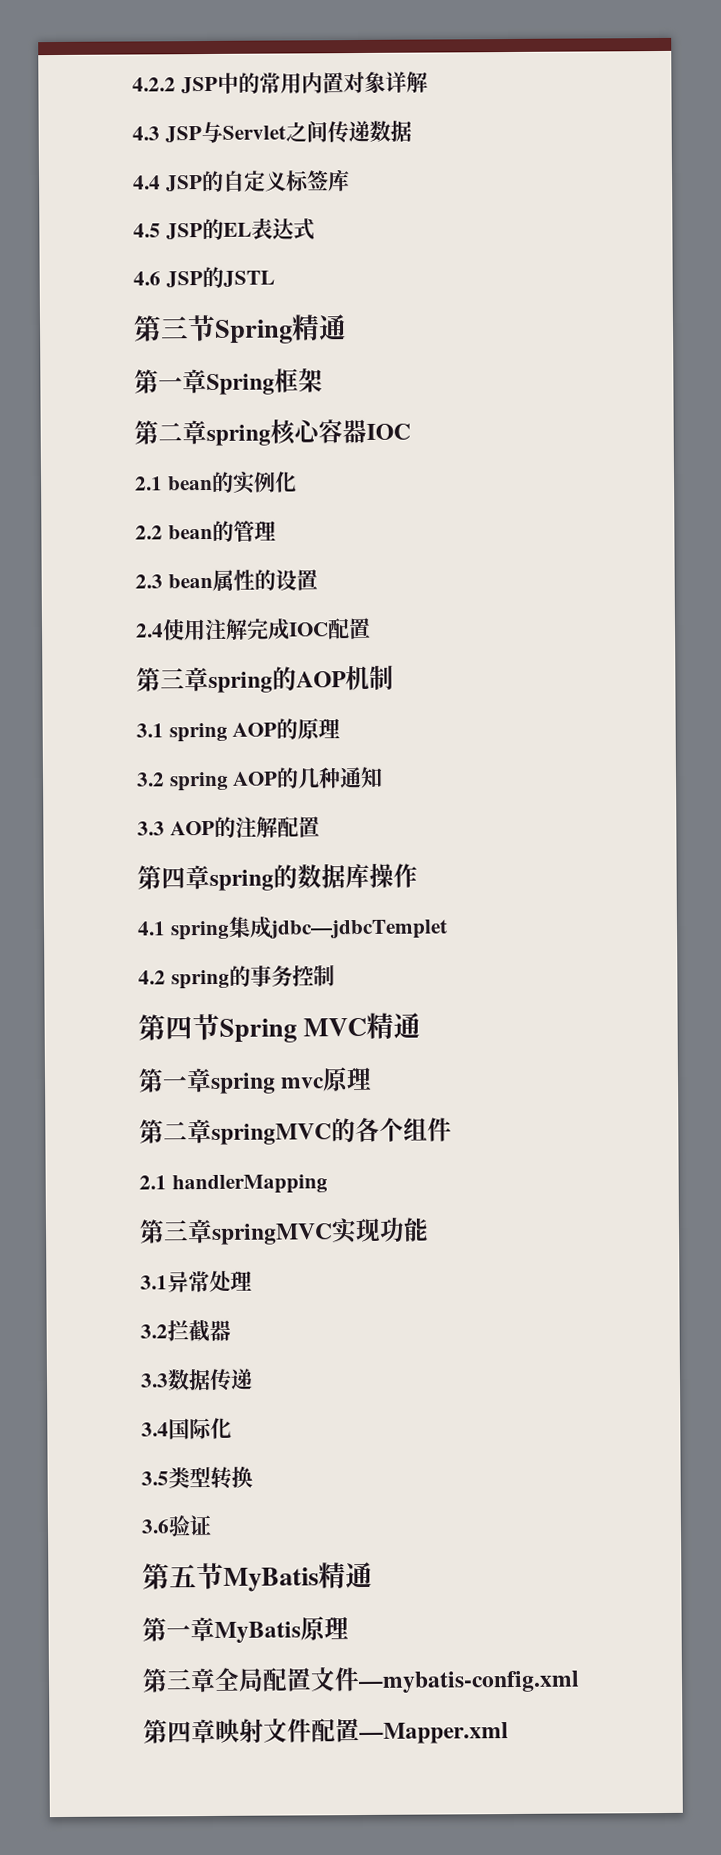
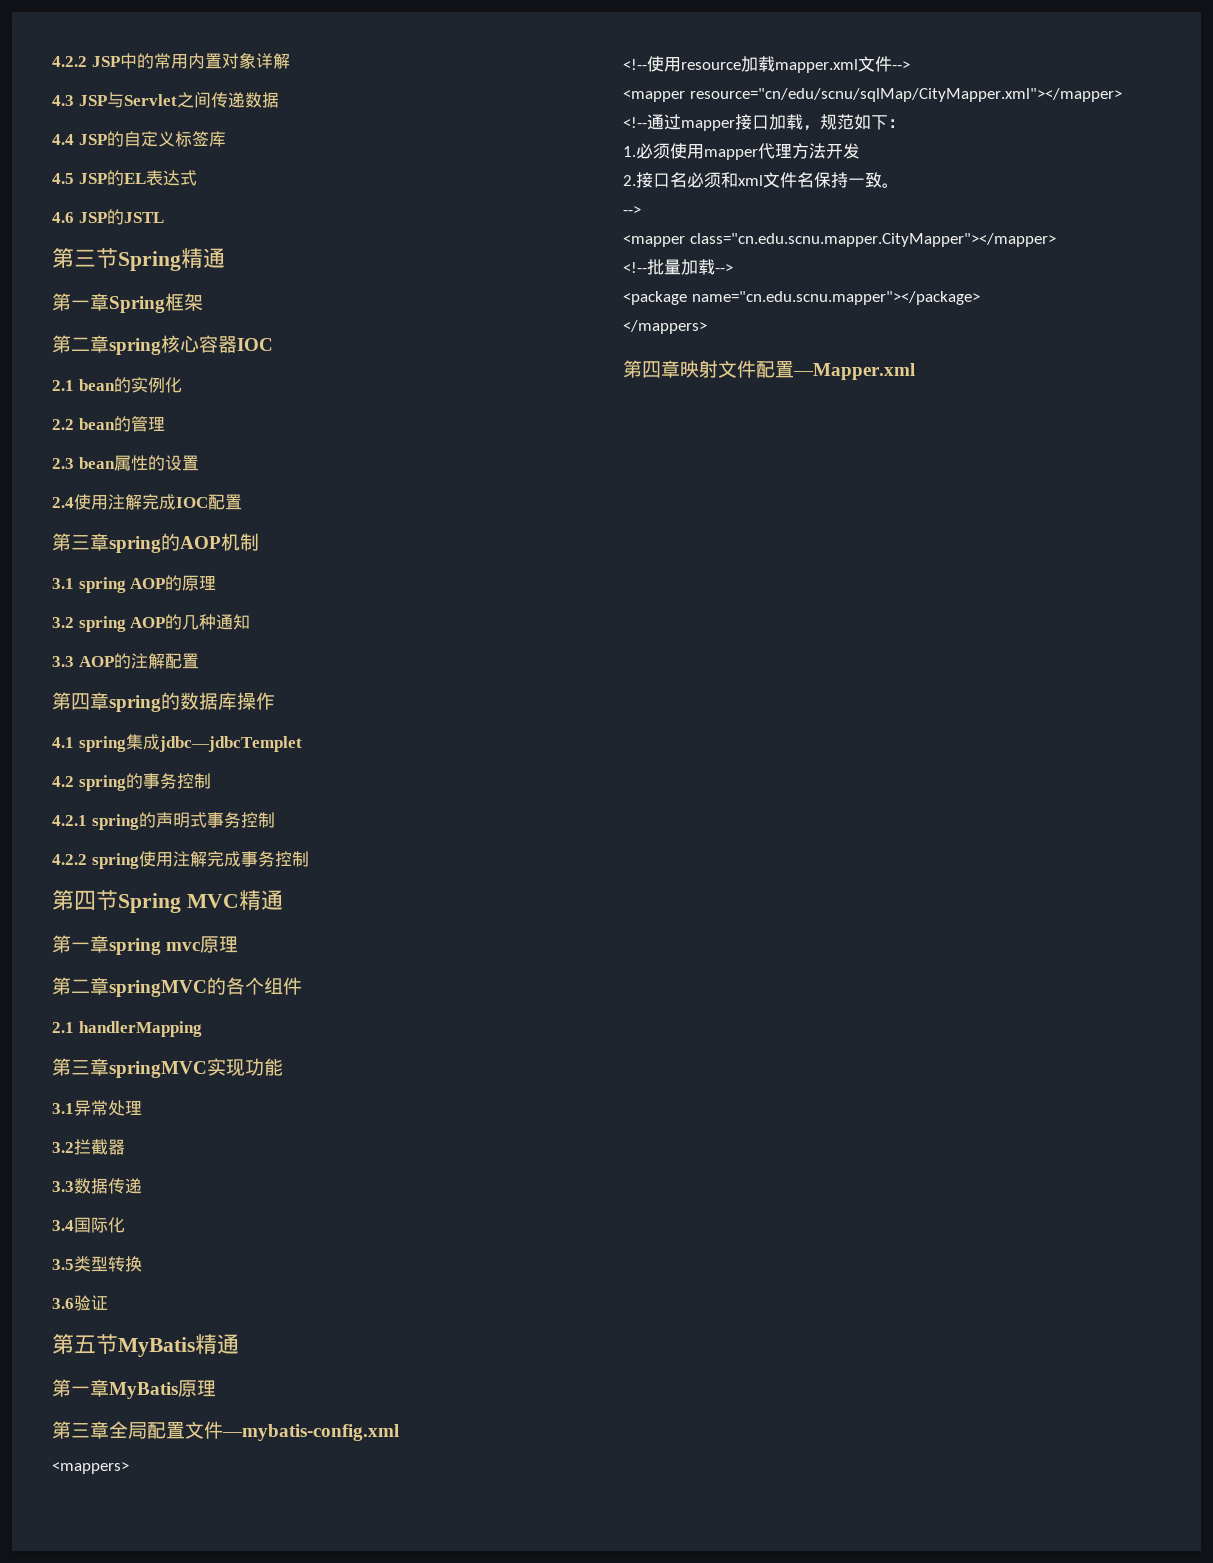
(335, 976) none -> [52,812,275,830] [52,851,309,869] // 4.2.1 spring的声明式事务控制 // 4.2.2 spring使用注解完成事务控制
(580, 1682) none -> [52,1462,129,1474] [623,56,910,73] [623,88,1122,102] [623,114,905,131] [623,143,860,160] [623,172,899,188] [623,206,641,215] [623,233,1056,247] [623,259,733,275] [623,291,980,305] [623,320,707,334] // <mappers> // <!--使用resource加载mapper.xml文件--> // <mapper resource="cn/edu/scnu/sqlMap/CityMapper.xml"></mapper> // <!--通过mapper接口加载，规范如下： // 1.必须使用mapper代理方法开发 // 2.接口名必须和xml文件名保持一致。 // --> // <mapper class="cn.edu.scnu.mapper.CityMapper"></mapper> // <!--批量加载--> // <package name="cn.edu.scnu.mapper"></package> // </mappers>

